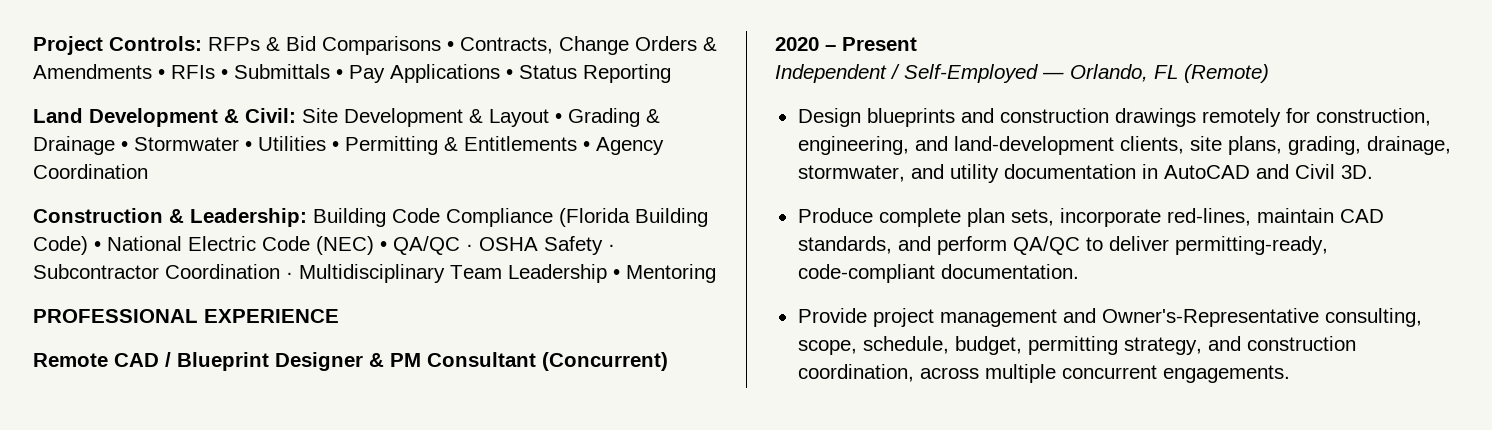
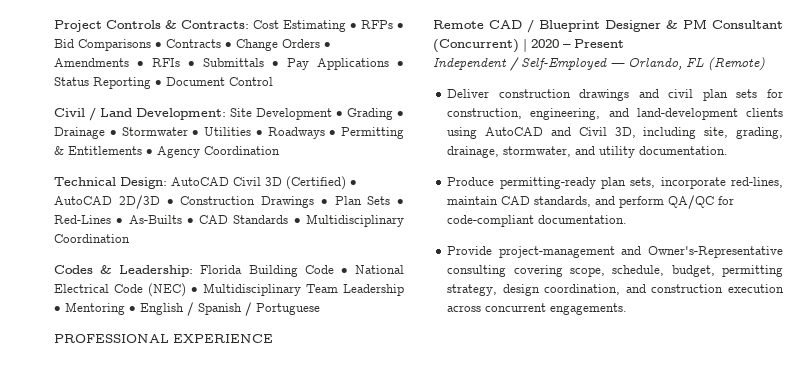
[109,36,280,51] Controls: RFPs & -> [106,20,404,32] Controls & Contracts: Cost Estimating • RFPs •
[460,37,553,54] Contracts, -> [166,39,232,48] Contracts •
[703,37,717,51] & -> [324,42,331,48] •
[33,108,549,127] // Land Development & Civil: Site Development & Layout -> [155,77,273,86] [54,107,332,121] • Document Control // Civil / Land Development: Site Development
[646,109,660,123] & -> [397,111,404,117] •
(339, 146) none -> [267,127,337,139] Roadways •
[33,208,163,223] Construction -> [54,176,357,190] [54,195,404,209] [54,214,404,227] [54,234,130,243] [54,265,93,274] Technical Design: AutoCAD Civil 3D (Certified) • AutoCAD 2D/3D • Construction Drawings • Plan Sets • Red-Lines • As-Builts • CAD Standards • Multidisciplinary Coordination // Codes
(307, 217) none -> [200,265,243,274] Florida
[446,208,708,227] [33,236,88,255] Compliance (Florida Building Code) -> (334, 269) none
[188,236,256,251] Electric -> [54,284,109,293] Electrical
[393,236,615,255] [33,264,293,279] QA/QC · OSHA Safety · Subcontractor Coordination · -> (198, 290) none
(716, 273) none -> [129,302,320,316] • English / Spanish / Portuguese
(668, 361) none -> [523,39,527,52] |
[797,108,1281,127] Design blueprints and construction drawings remotely -> [447,89,758,101] Deliver construction drawings and civil plan sets
[1119,136,1282,155] clients, site plans, -> [746,108,783,117] [447,127,729,139] clients using AutoCAD and Civil 3D, including site,
[1003,164,1373,179] documentation in AutoCAD and Civil 3D. -> [639,146,729,155] documentation.
[878,208,961,227] complete -> [499,177,596,189] permitting-ready
[1085,236,1328,255] to deliver permitting-ready, -> [718,196,735,205] for
[872,308,1422,327] project management and Owner's-Representative consulting, -> [498,246,783,258] [447,265,563,277] project-management and Owner's-Representative consulting covering
[1207,336,1356,351] [797,364,1056,383] and construction coordination, across multiple -> [502,284,784,296] [447,305,482,312] design coordination, and construction execution across

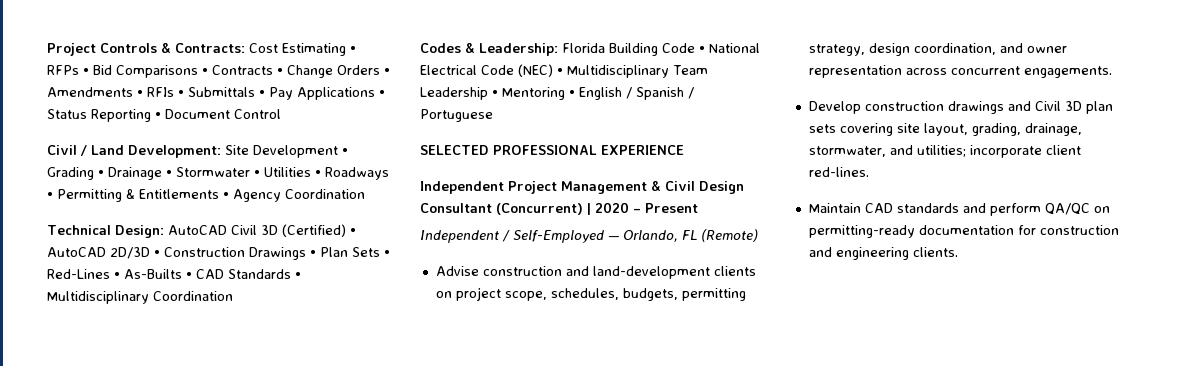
(320, 309) none -> [420,145,489,155] SELECTED
[433,19,707,33] Remote CAD / Blueprint Designer & PM -> [420,180,744,194] Independent Project Management & Civil Design
[447,89,783,101] [447,108,783,120] [447,127,783,139] [447,146,729,158] [447,177,783,189] [447,195,735,209] [447,215,628,227] [447,246,783,258] [447,265,715,277] Deliver construction drawings and civil plan sets for construction, engineering, and land-development clients using AutoCAD and Civil 3D, including site, grading, drainage, stormwater, and utility documentation. // Produce permitting-ready plan sets, incorporate red-lines, maintain CAD standards, and perform QA/QC for code-compliant documentation. // Provide project-management and Owner's-Representative consulting covering scope, schedule, budget, -> [435,266,756,279] [435,287,678,301] Advise construction and land-development clients on project scope, schedules, budgets,
[651,284,784,293] construction execution -> [1026,46,1067,53] [808,65,902,78] owner representation
(628, 309) none -> [808,101,1113,114] [808,123,1082,136] [808,145,1081,158] [808,167,869,177] [808,203,1110,216] [808,225,1119,238] [808,247,958,260] // Develop construction drawings and Civil 3D plan sets covering site layout, grading, drainage, stormwater, and utilities; incorporate client red-lines. // Maintain CAD standards and perform QA/QC on permitting-ready documentation for construction and engineering clients.

